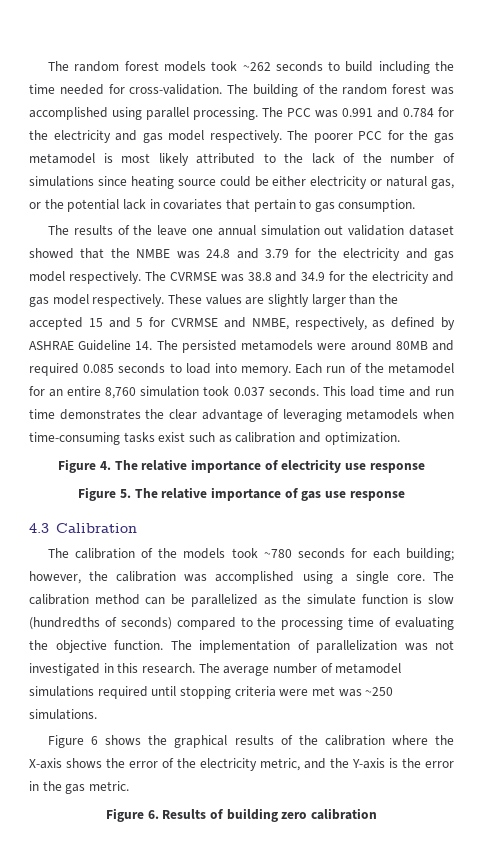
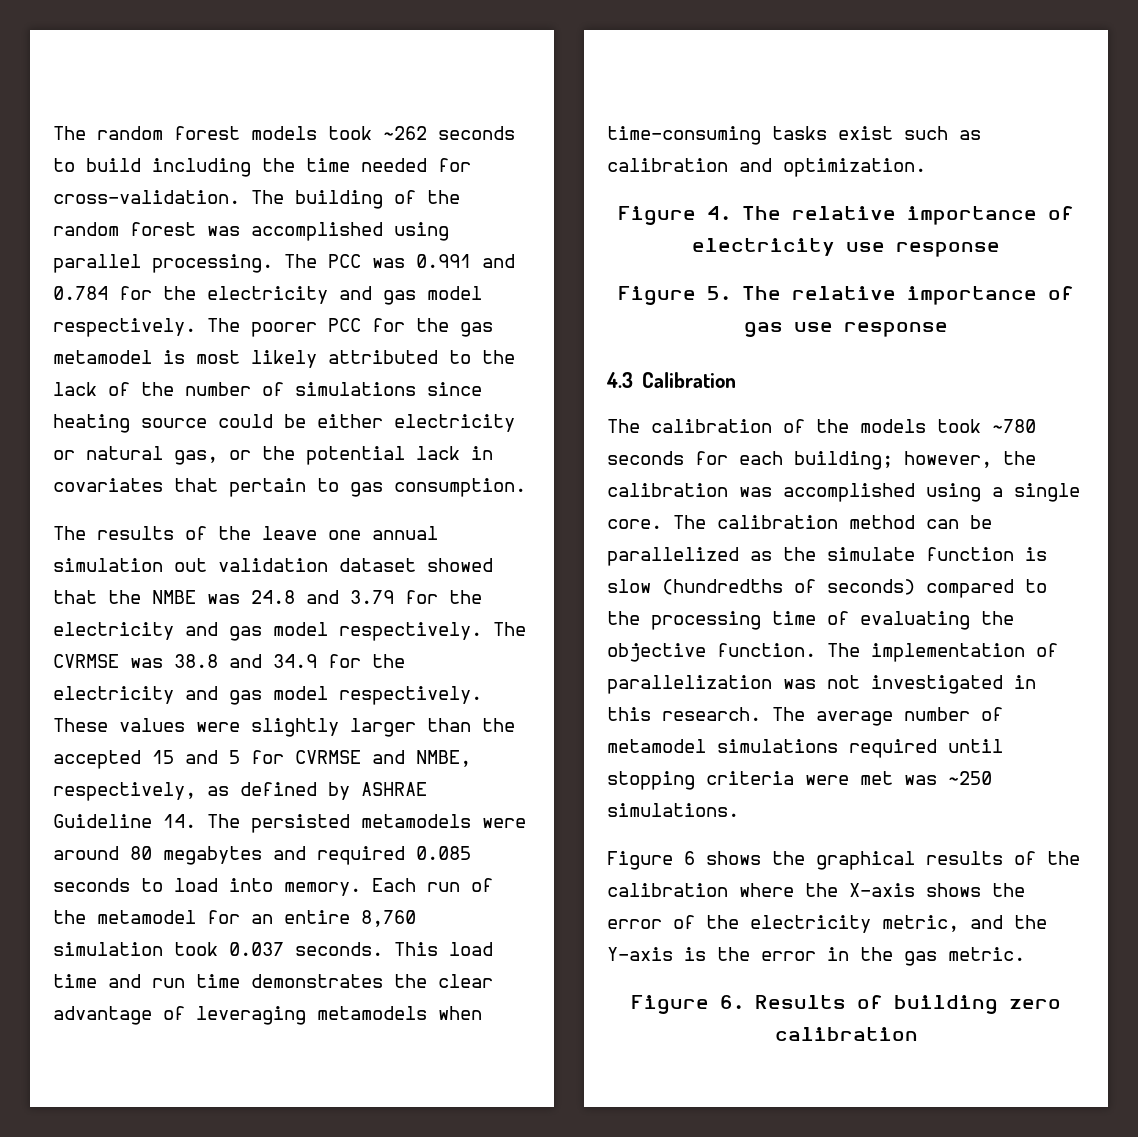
[245,297,265,305] are -> [196,722,240,732] were
[395,341,428,350] 80MB -> [130,846,262,865] 80 megabytes

